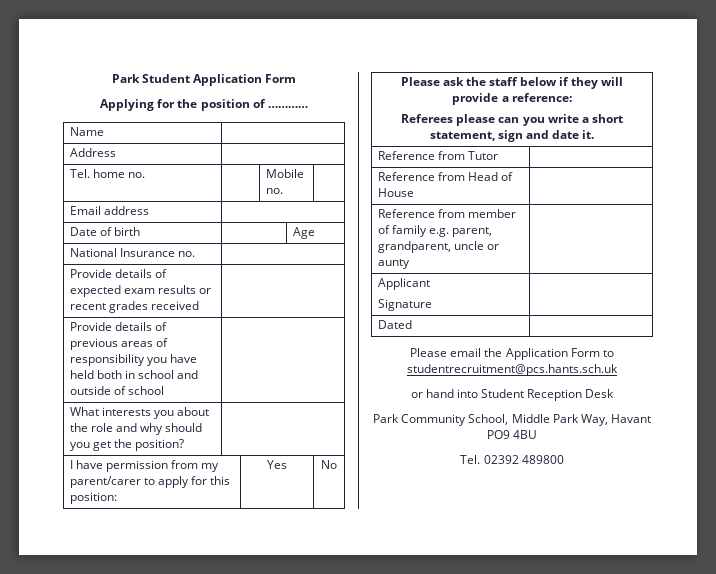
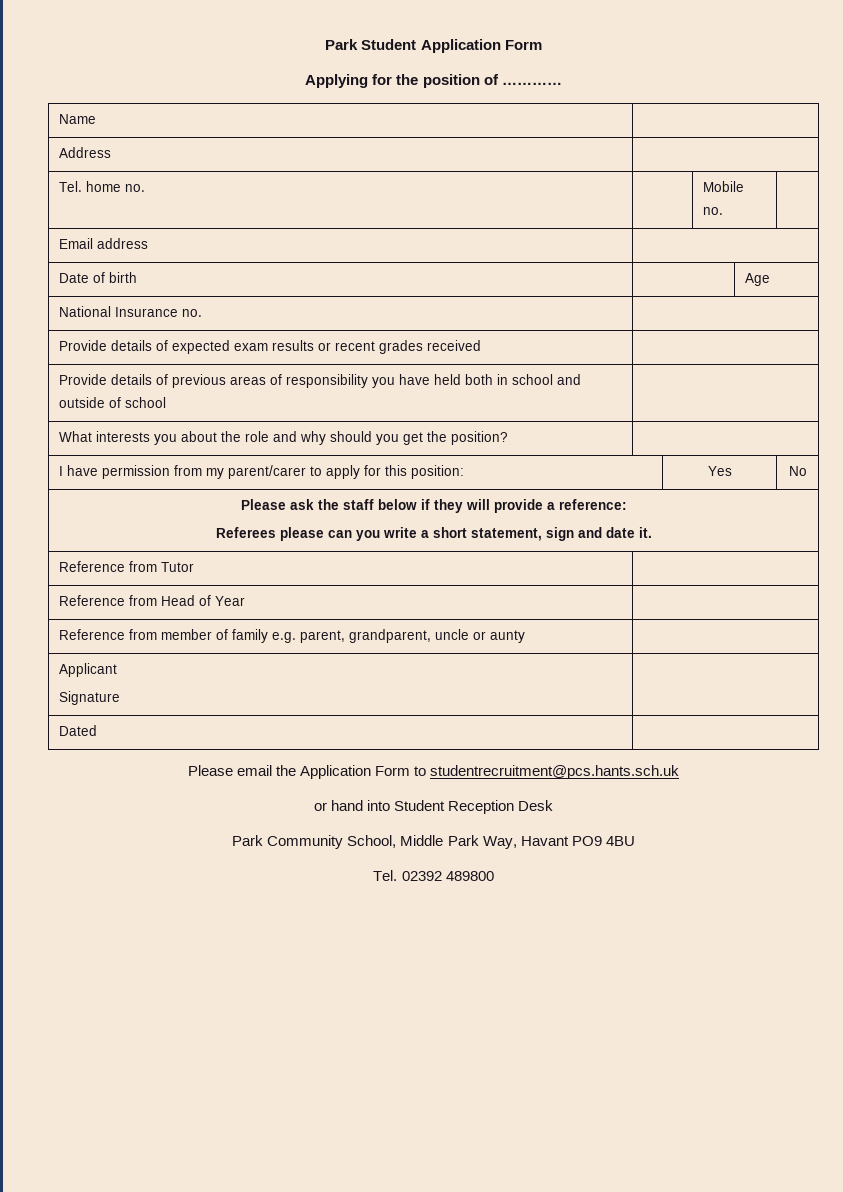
[377,188,414,197] House -> [215,596,246,606] Year

